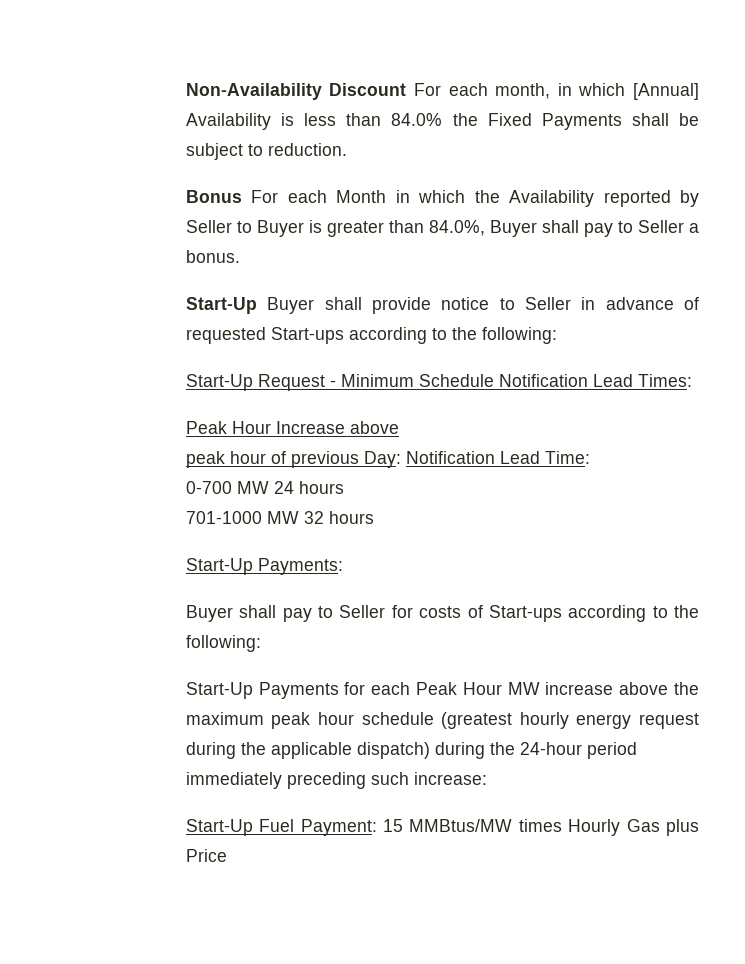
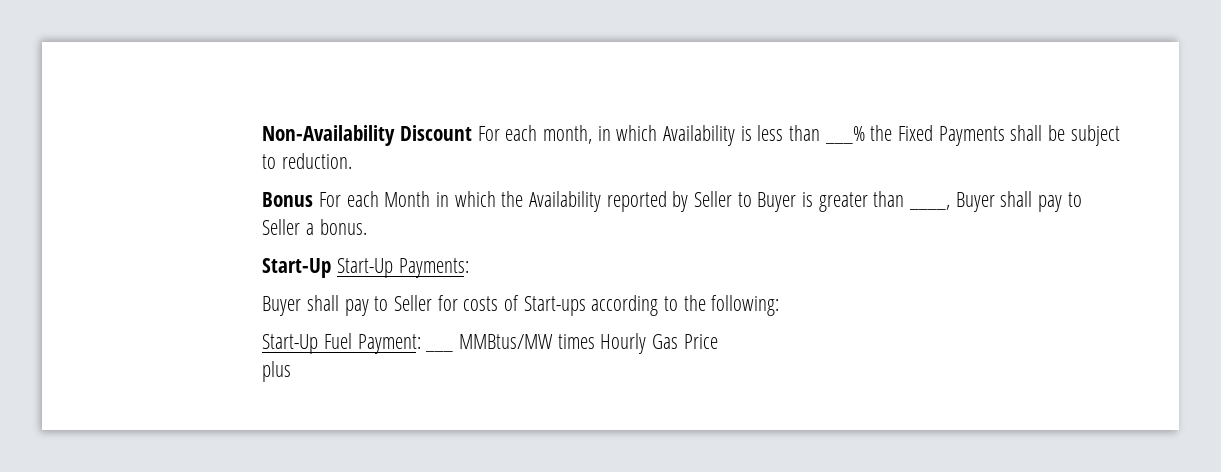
[633,83,699,100] [Annual] -> (658, 133) none
[391,113,443,126] 84.0% -> [824,126,865,144] ___%
[428,220,485,236] 84.0%, -> [908,205,950,210] ____,
[267,297,699,314] [185,327,557,344] [185,374,692,391] [185,421,399,434] [185,451,590,468] [185,481,344,494] [185,511,374,524] Buyer shall provide notice to Seller in advance of requested Start-ups according to the following: // Start-Up Request - Minimum Schedule Notification Lead Times: // Peak Hour Increase above // peak hour of previous Day: Notification Lead Time: // 0-700 MW 24 hours // 701-1000 MW 32 hours // -> (332, 268) none
[185,682,699,699] [185,712,699,729] [185,742,637,759] [185,772,487,789] // Start-Up Payments for each Peak Hour MW increase above the maximum peak hour schedule (greatest hourly energy request during the applicable dispatch) during the 24-hour period immediately preceding such increase: -> (780, 305) none
[383,819,404,832] 15 -> [425,349,454,352] ___
[666,819,700,836] [185,849,227,862] plus Price -> [683,334,718,349] [262,361,292,382] Price // plus

